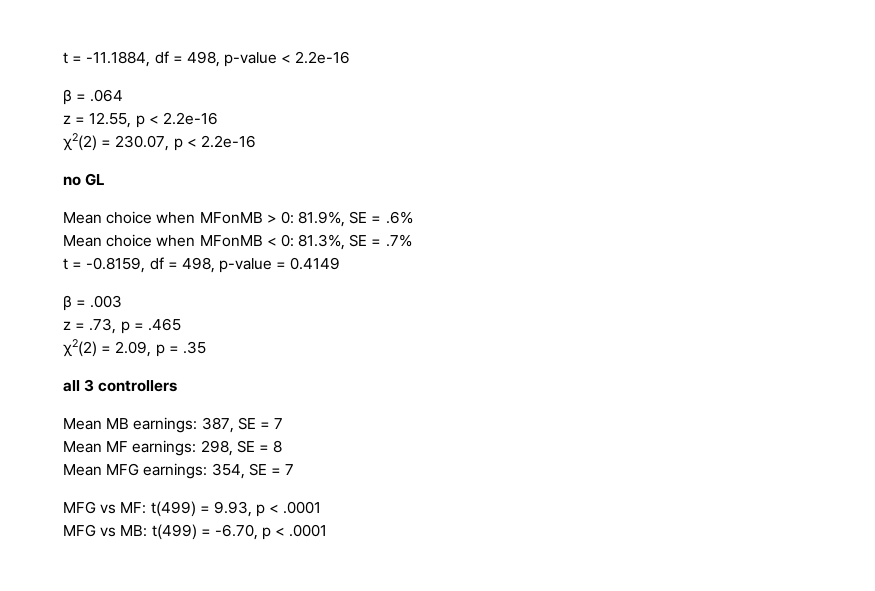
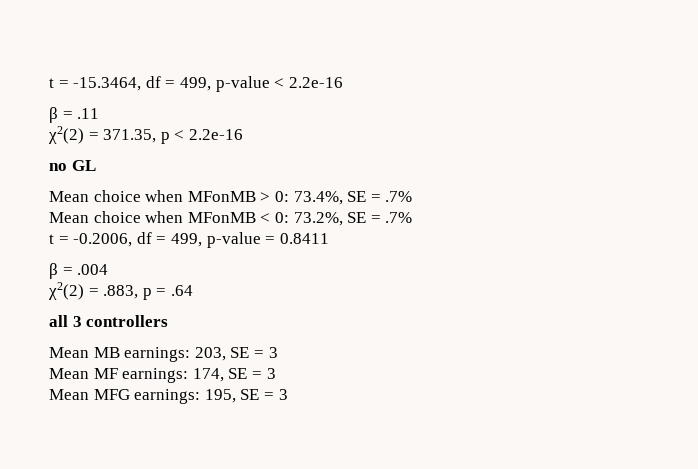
[63,51,220,67] t = -11.1884, df = 498, -> [49,76,211,91] t = -15.3464, df = 499,
[90,89,124,102] [63,112,218,128] [63,133,170,151] .064 // z = 12.55, p < 2.2e-16 // χ2(2) = 230.07, -> [77,108,100,119] [48,126,157,144] .11 // χ2(2) = 371.35,
[298,211,413,227] 81.9%, SE = .6% -> [293,191,413,205] 73.4%, SE = .7%
[298,234,346,250] 81.3%, -> [293,212,343,226] 73.2%,
[86,257,215,273] -0.8159, df = 498, -> [73,232,202,247] -0.2006, df = 499,
[290,257,341,270] [63,295,123,311] [63,318,181,334] [63,339,206,357] 0.4149 // β = .003 // z = .73, p = .465 // χ2(2) = 2.09, p = .35 -> [279,233,329,244] [49,263,109,279] [48,282,193,300] 0.8411 // β = .004 // χ2(2) = .883, p = .64
[201,417,284,433] 387, SE = 7 -> [194,347,278,361] 203, SE = 3
[200,440,283,456] 298, SE = 8 -> [192,368,276,382] 174, SE = 3
[211,463,295,479] [63,501,322,517] [63,524,328,540] 354, SE = 7 // MFG vs MF: t(499) = 9.93, p < .0001 // MFG vs MB: t(499) = -6.70, p < .0001 -> [204,389,288,403] 195, SE = 3

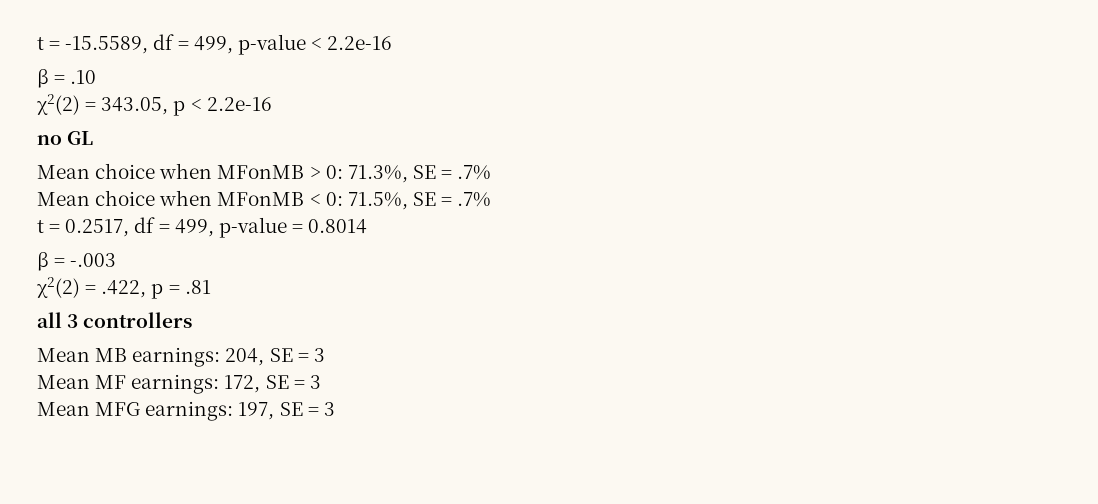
[49,77,142,91] t = -15.3464, -> [37,36,149,54] t = -15.5589,
[77,108,100,119] [48,126,157,144] .11 // χ2(2) = 371.35, -> [70,70,97,84] [37,94,169,115] .10 // χ2(2) = 343.05,
[293,191,343,205] 73.4%, -> [347,165,408,183] 71.3%,
[293,212,343,226] 73.2%, -> [347,192,408,210] 71.5%,
[73,233,133,247] -0.2006, -> [65,219,130,237] 0.2517,
[279,233,329,244] [49,263,109,279] [48,282,139,300] 0.8411 // β = .004 // χ2(2) = .883, -> [308,219,368,234] [37,252,117,271] [37,277,147,298] 0.8014 // β = -.003 // χ2(2) = .422,
[170,285,193,296] .64 -> [184,280,211,294] .81
[194,347,226,361] 203, -> [225,348,265,366] 204,
[192,368,224,382] 174, -> [224,375,261,393] 172,
[204,389,236,403] 195, -> [238,402,275,420] 197,

